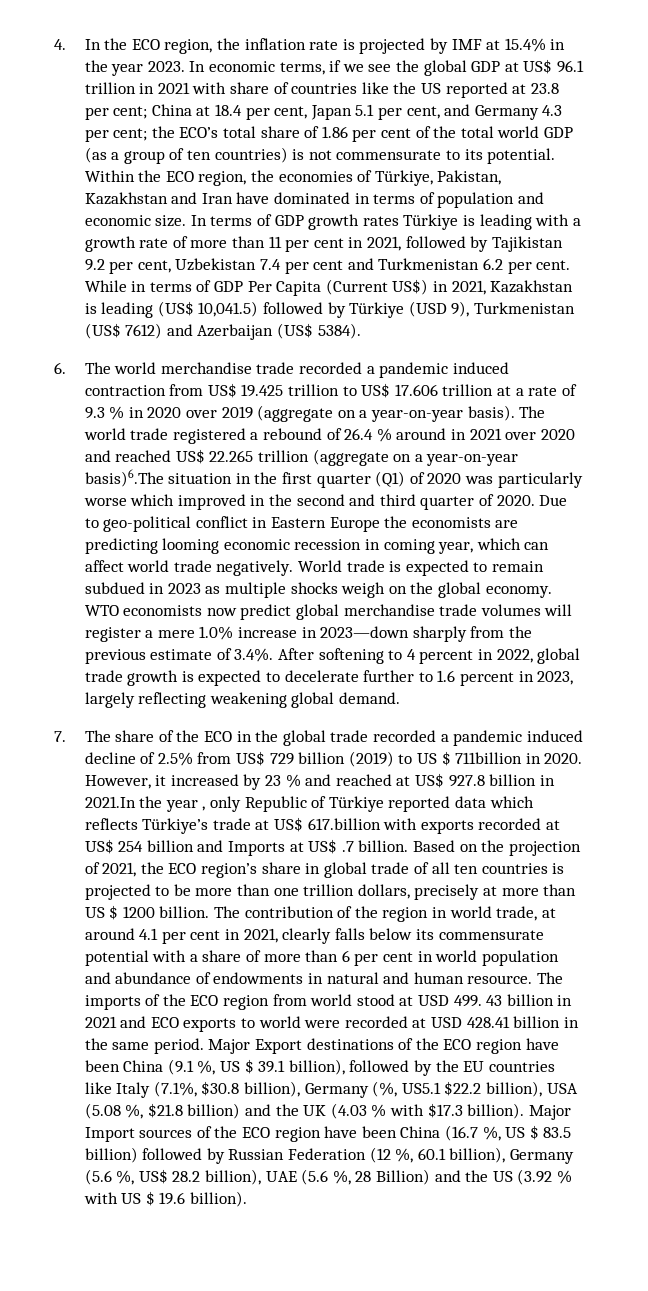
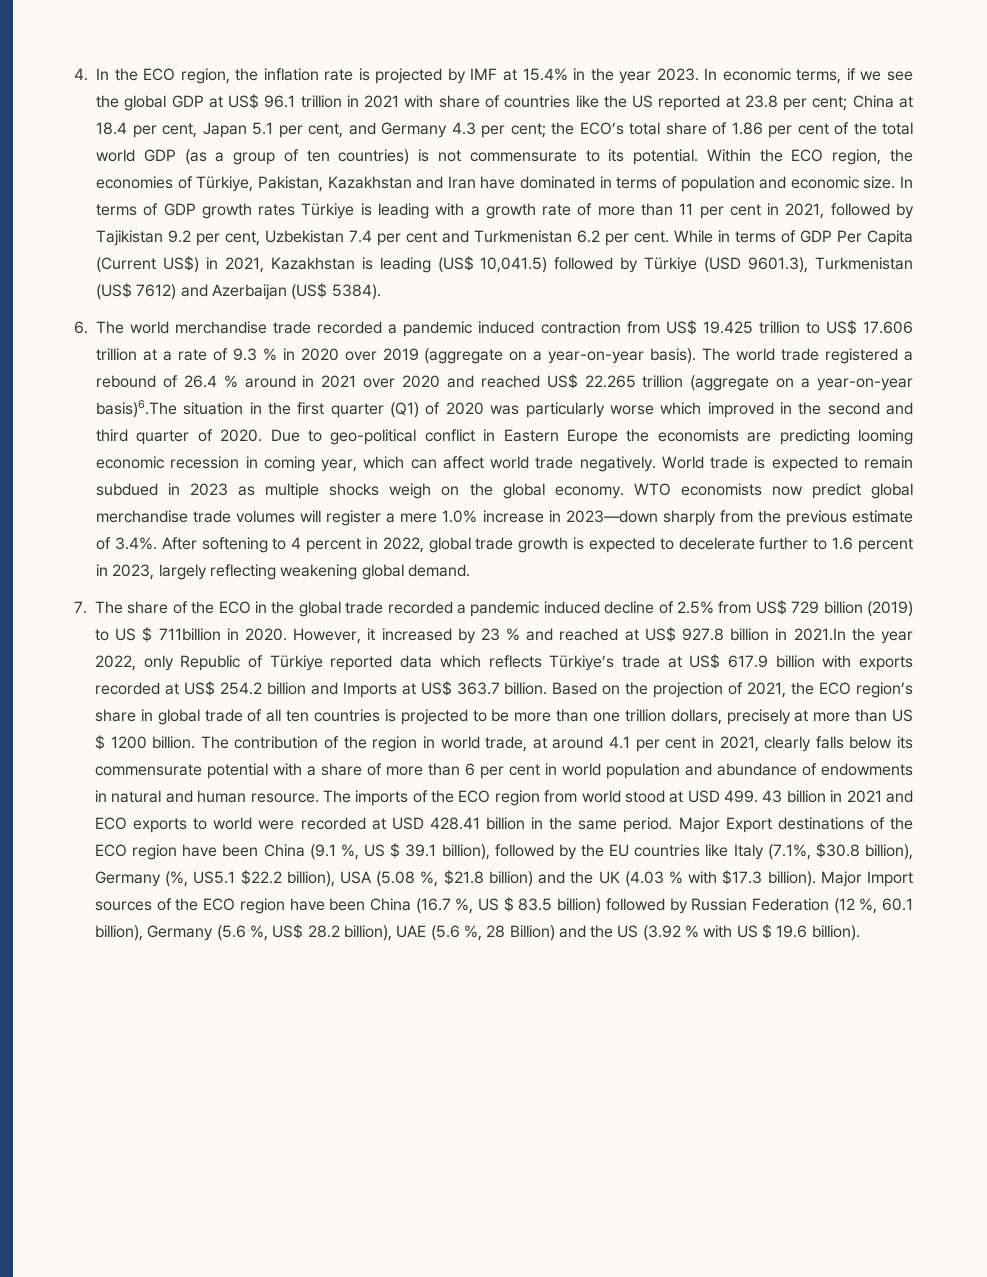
[451,301,470,317] 9), -> [748,257,809,273] 9601.3),
[202,806,206,811] , -> [95,655,136,671] 2022,
[307,818,381,830] 617.billion -> [727,655,815,668] 617.9 billion
[118,841,144,852] 254 -> [219,682,262,695] 254.2
[341,841,354,852] .7 -> [456,682,500,695] 363.7

